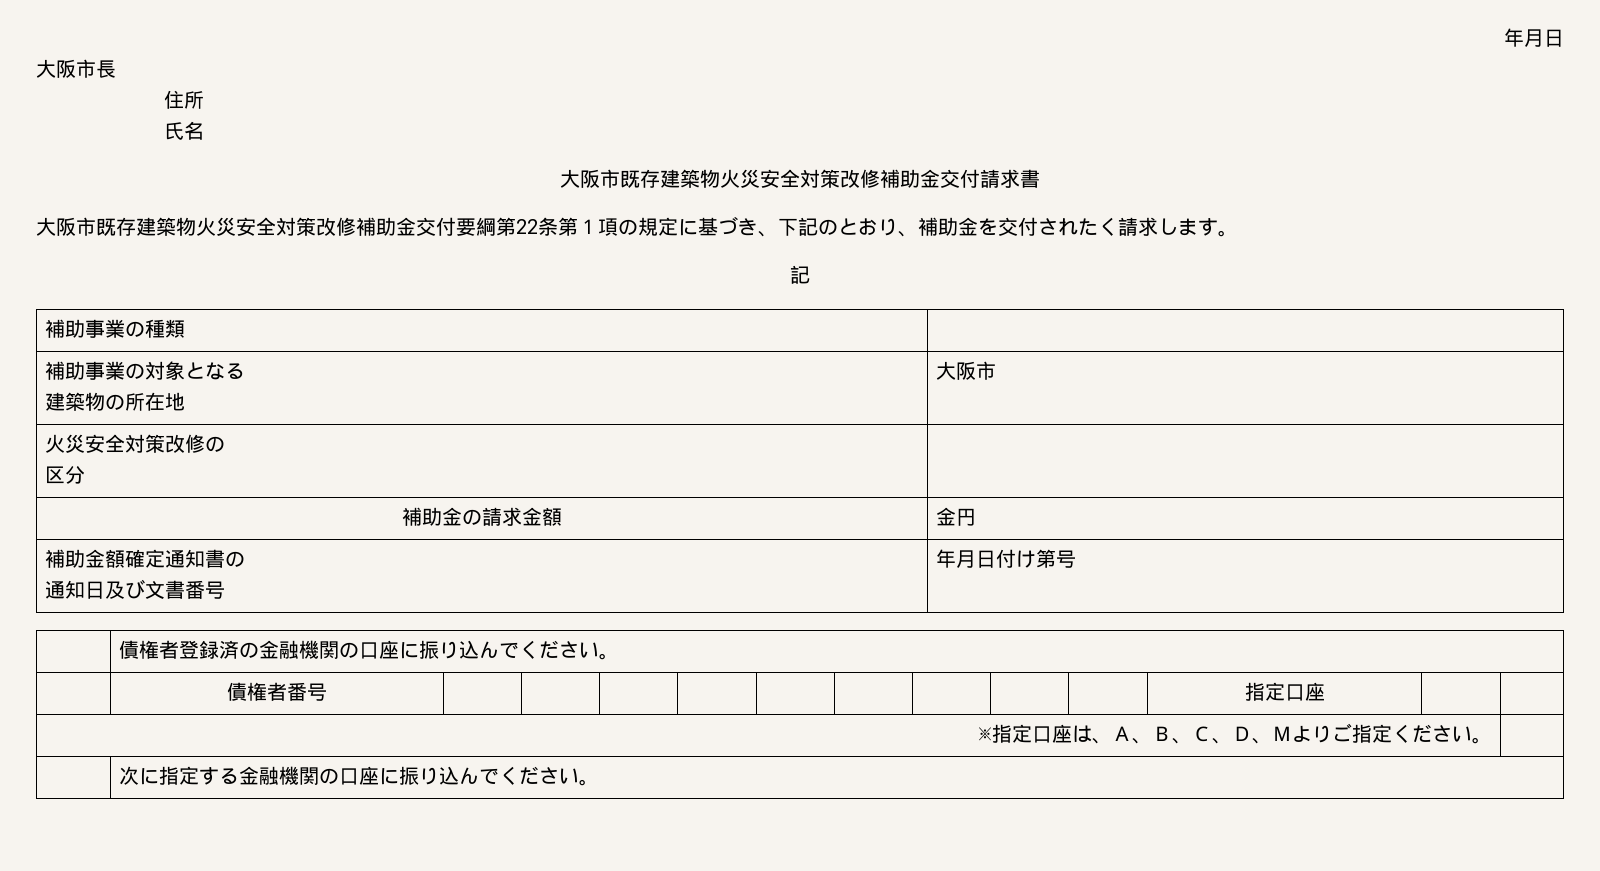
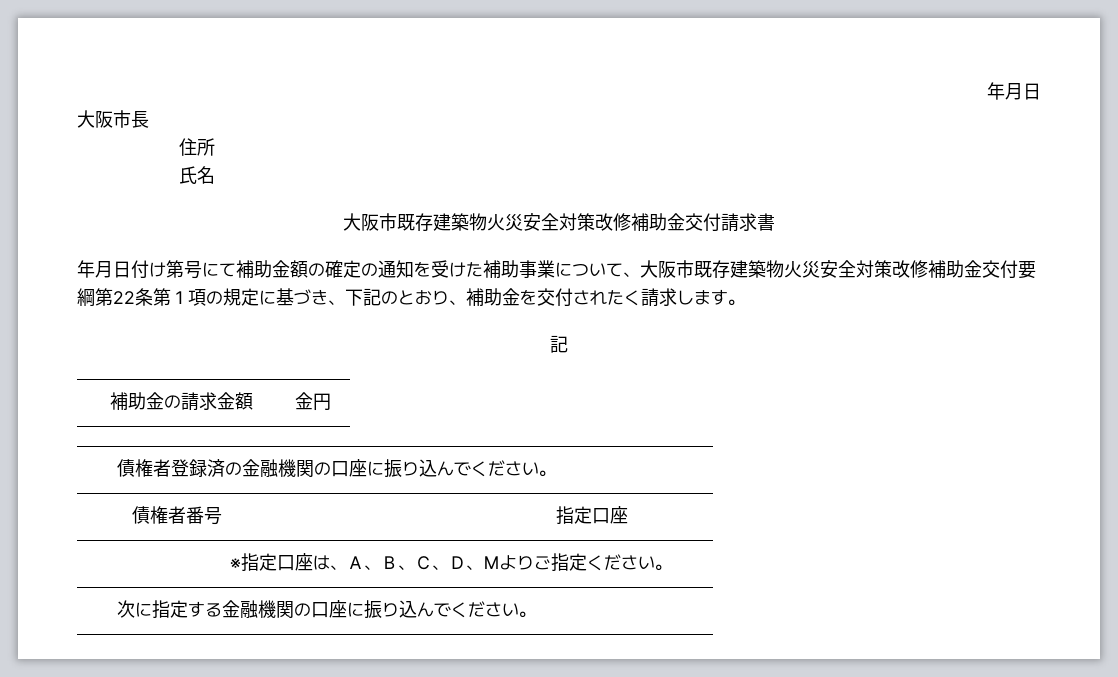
(1040, 178) none -> [77,260,640,279] 年月日付け第号にて補助金額の確定の通知を受けた補助事業について、
[44,319,185,338] [44,361,245,380] [44,392,185,411] [935,361,996,380] [44,434,225,453] [44,465,85,484] // 補助事業の種類 | // 補助事業の対象となる // 建築物の所在地 | 大阪市 // 火災安全対策改修の // 区分 | -> (568, 344) none
[44,549,245,568] [44,579,225,599] [935,549,1076,568] // 補助金額確定通知書の // 通知日及び文書番号 | 年月日付け第号 -> (332, 402) none

